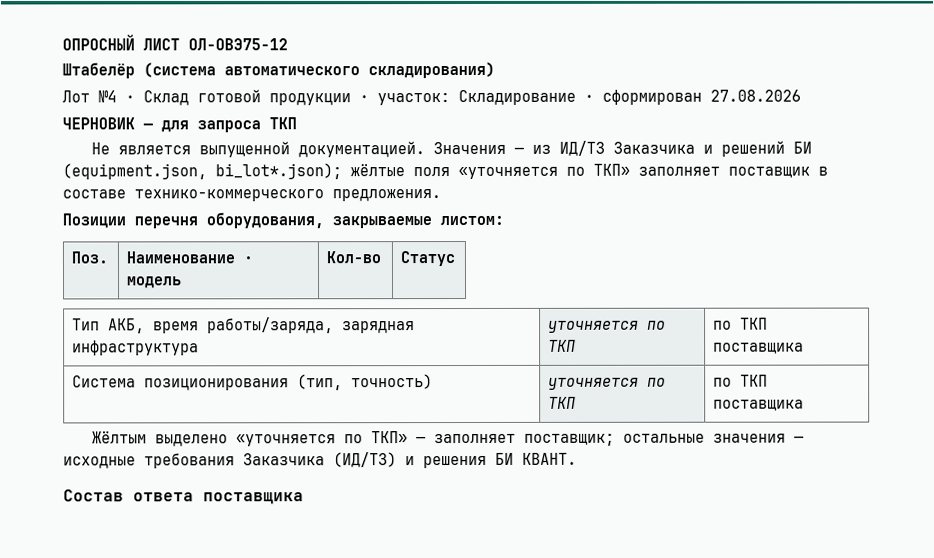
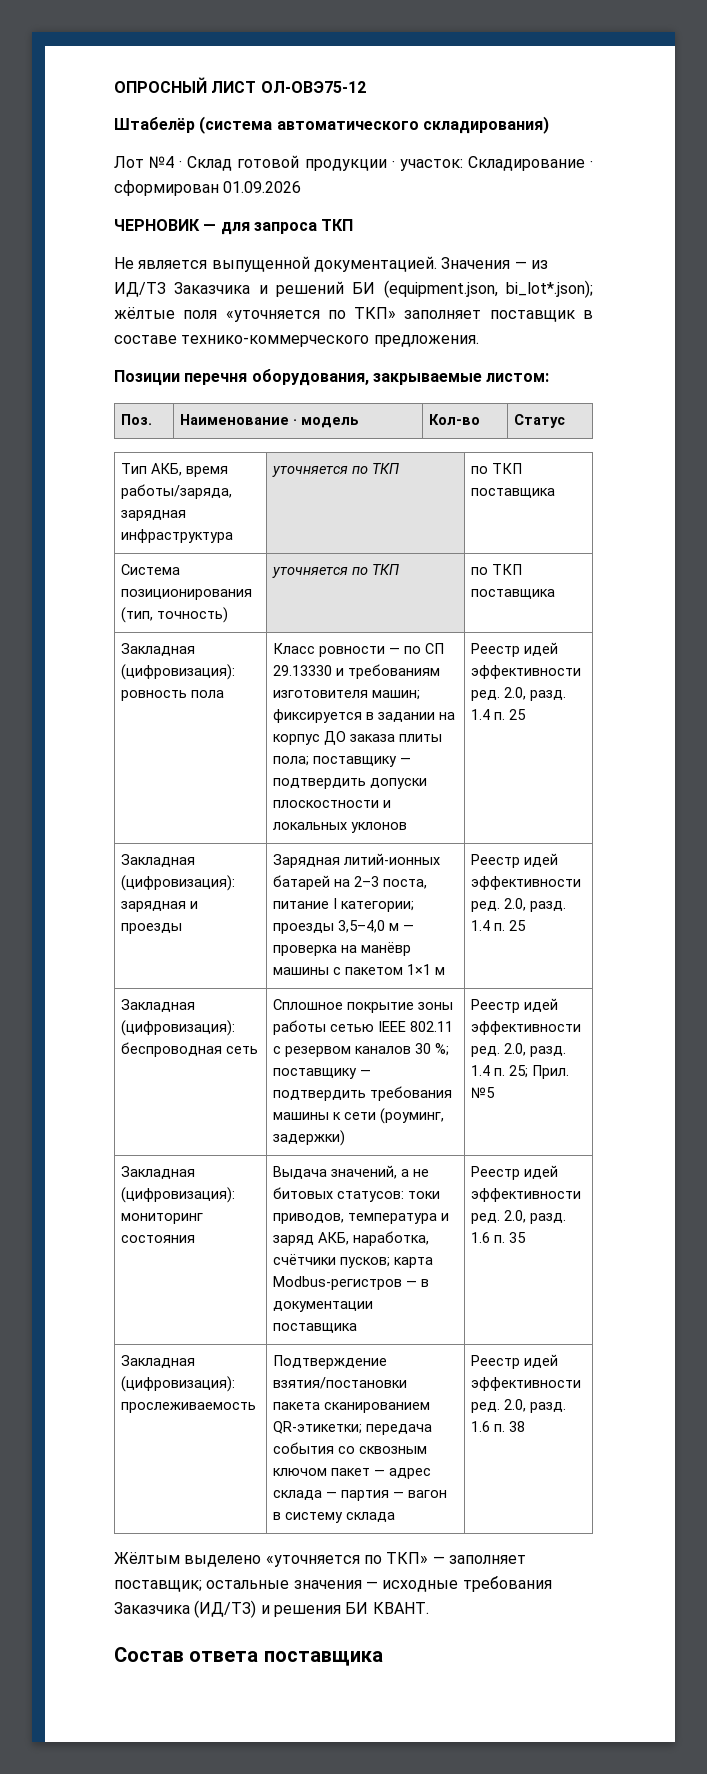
[710,89,801,102] 27.08.2026 -> [223,181,302,193] 01.09.2026
(805, 405) none -> [121,643,196,656] [121,664,236,680] [121,690,225,701] [273,643,445,657] [273,664,441,679] [273,690,421,700] [273,709,456,723] [273,731,443,745] [273,756,412,767] [273,778,428,789] [273,800,392,808] [273,822,408,833] [471,642,559,657] [471,665,582,679] [471,687,567,701] [471,709,527,720] [121,854,196,867] [121,875,236,891] [121,901,199,912] [121,923,183,934] [273,853,441,868] [273,875,428,890] [273,898,415,912] [273,920,415,934] [273,942,412,956] [273,964,446,975] [471,853,559,868] [471,876,582,890] [471,898,567,912] [471,920,527,931] [121,999,196,1012] [121,1020,236,1036] [121,1042,259,1057] [273,999,454,1013] [273,1020,454,1035] [273,1043,450,1057] [273,1068,372,1079] [273,1086,453,1101] [273,1108,445,1124] [273,1130,346,1146] [471,998,559,1013] [471,1021,582,1035] [471,1043,567,1057] [471,1065,570,1079] [471,1087,496,1098] [121,1166,196,1179] [121,1187,236,1203] [121,1213,204,1224] [121,1235,196,1243] [273,1165,430,1179] [273,1187,441,1202] [273,1213,450,1224] [273,1231,430,1246] [273,1254,434,1268] [273,1276,430,1290] [273,1301,374,1312] [273,1323,358,1333] [471,1165,559,1180] [471,1188,582,1202] [471,1210,567,1224] [471,1232,527,1243] [121,1355,196,1368] [121,1376,236,1392] [121,1402,257,1413] [273,1355,388,1369] [273,1377,408,1389] [273,1402,431,1413] [273,1421,433,1435] [273,1442,428,1454] [273,1468,432,1479] [273,1490,448,1501] [273,1512,396,1523] [471,1354,559,1369] [471,1377,582,1391] [471,1399,567,1413] [471,1421,526,1432] // Закладная (цифровизация): ровность пола | Класс ровности — по СП 29.13330 и требованиям изготовителя машин; фиксируется в задании на корпус ДО заказа плиты пола; поставщику — подтвердить допуски плоскостности и локальных уклонов | Реестр идей эффективности ред. 2.0, разд. 1.4 п. 25 // Закладная (цифровизация): зарядная и проезды | Зарядная литий-ионных батарей на 2–3 поста, питание I категории; проезды 3,5–4,0 м — проверка на манёвр машины с пакетом 1×1 м | Реестр идей эффективности ред. 2.0, разд. 1.4 п. 25 // Закладная (цифровизация): беспроводная сеть | Сплошное покрытие зоны работы сетью IEEE 802.11 с резервом каналов 30 %; поставщику — подтвердить требования машины к сети (роуминг, задержки) | Реестр идей эффективности ред. 2.0, разд. 1.4 п. 25; Прил. №5 // Закладная (цифровизация): мониторинг состояния | Выдача значений, а не битовых статусов: токи приводов, температура и заряд АКБ, наработка, счётчики пусков; карта Modbus-регистров — в документации поставщика | Реестр идей эффективности ред. 2.0, разд. 1.6 п. 35 // Закладная (цифровизация): прослеживаемость | Подтверждение взятия/постановки пакета сканированием QR-этикетки; передача события со сквозным ключом пакет — адрес склада — партия — вагон в систему склада | Реестр идей эффективности ред. 2.0, разд. 1.6 п. 38

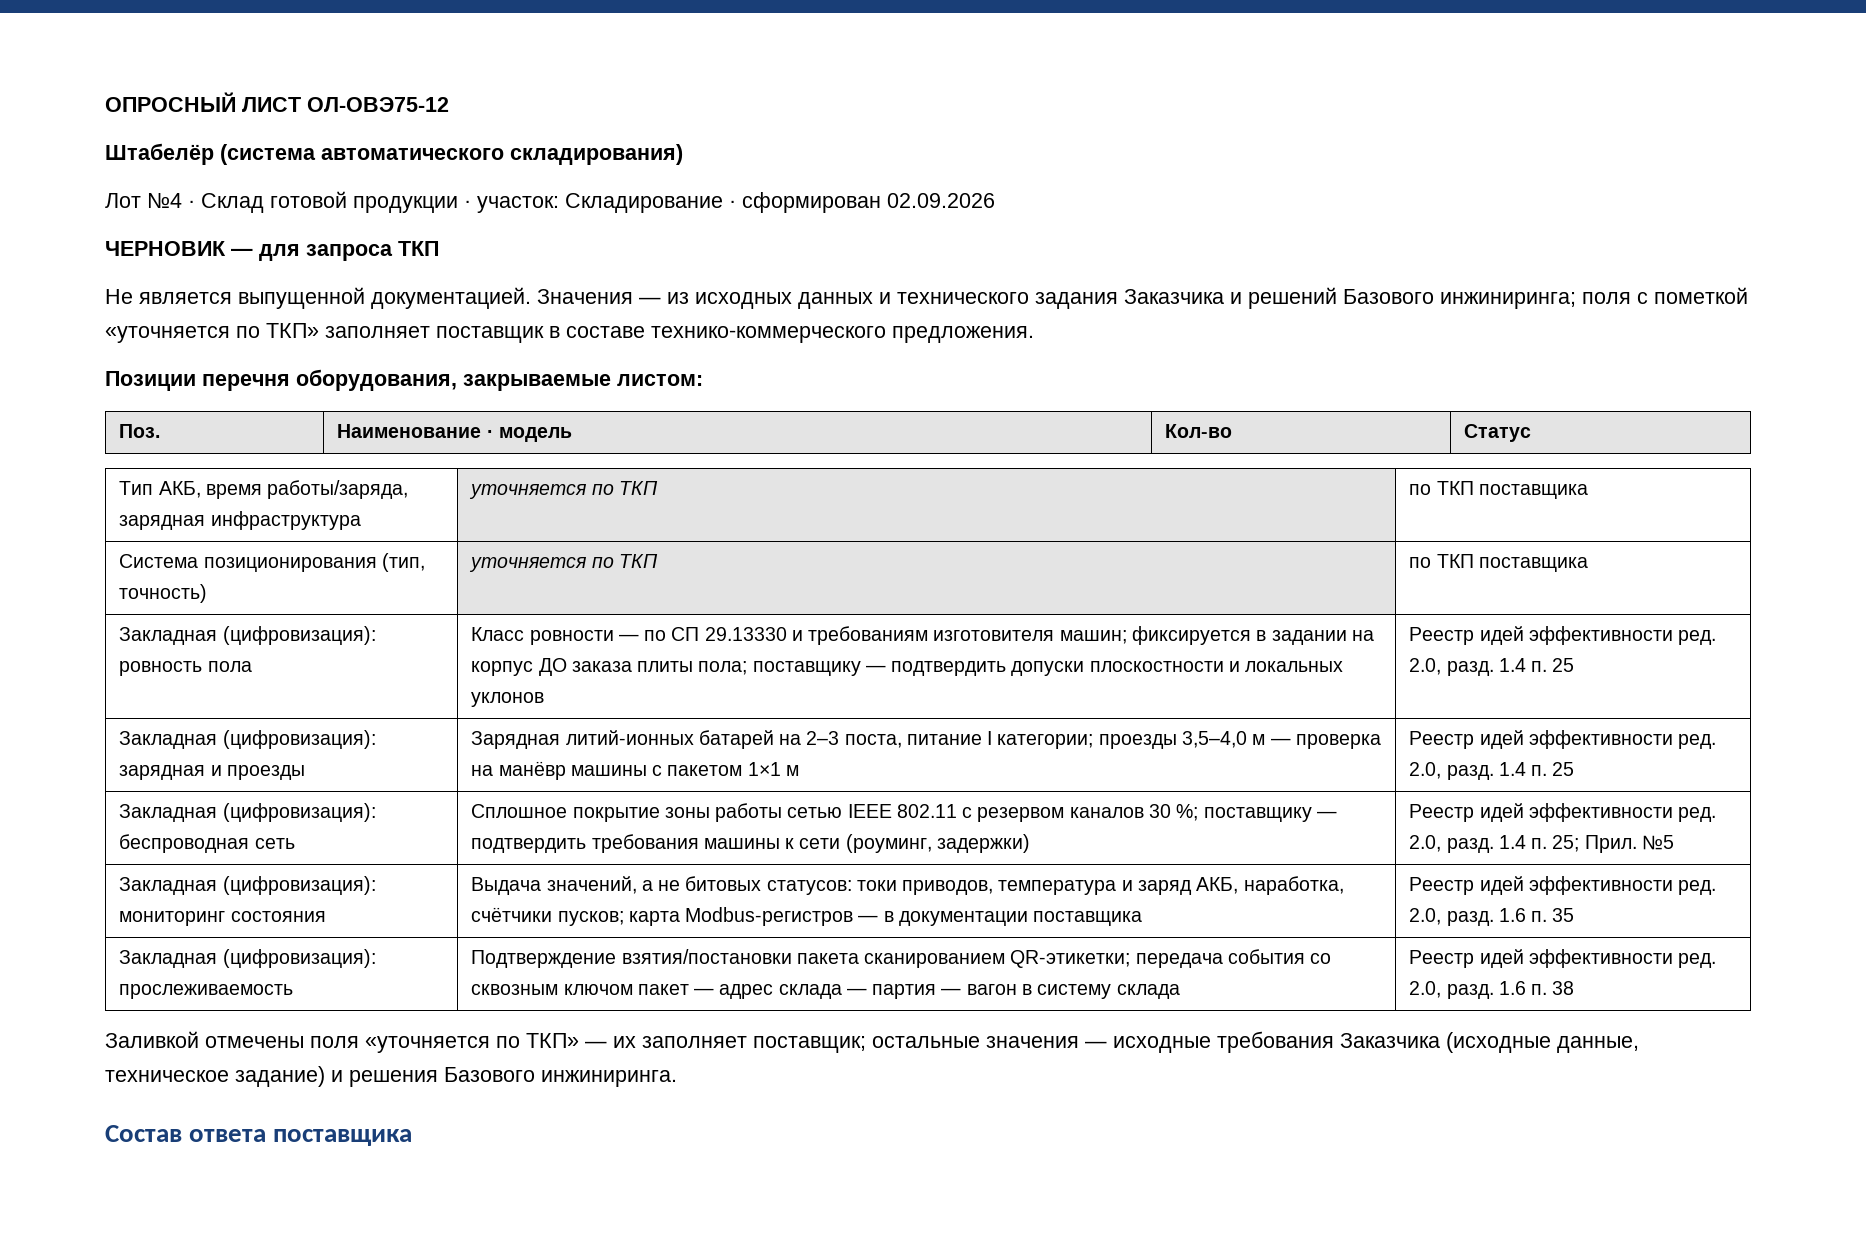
[223,181,302,193] 01.09.2026 -> [887,193,995,208] 02.09.2026
[114,280,593,298] [114,307,218,319] ИД/ТЗ Заказчика и решений БИ (equipment.json, bi_lot*.json); жёлтые поля -> [695,287,1748,309] исходных данных и технического задания Заказчика и решений Базового инжиниринга; поля с пометкой
[114,1552,262,1567] Жёлтым выделено -> [105,1031,359,1048] Заливкой отмечены поля
(445, 1560) none -> [613,1036,636,1048] их
[194,1600,429,1618] (ИД/ТЗ) и решения БИ КВАНТ. -> [1446,1032,1639,1053] [105,1066,677,1087] (исходные данные, техническое задание) и решения Базового инжиниринга.

